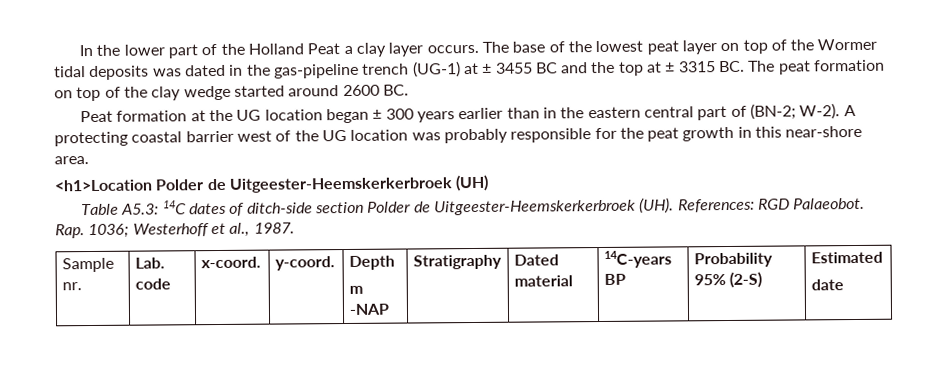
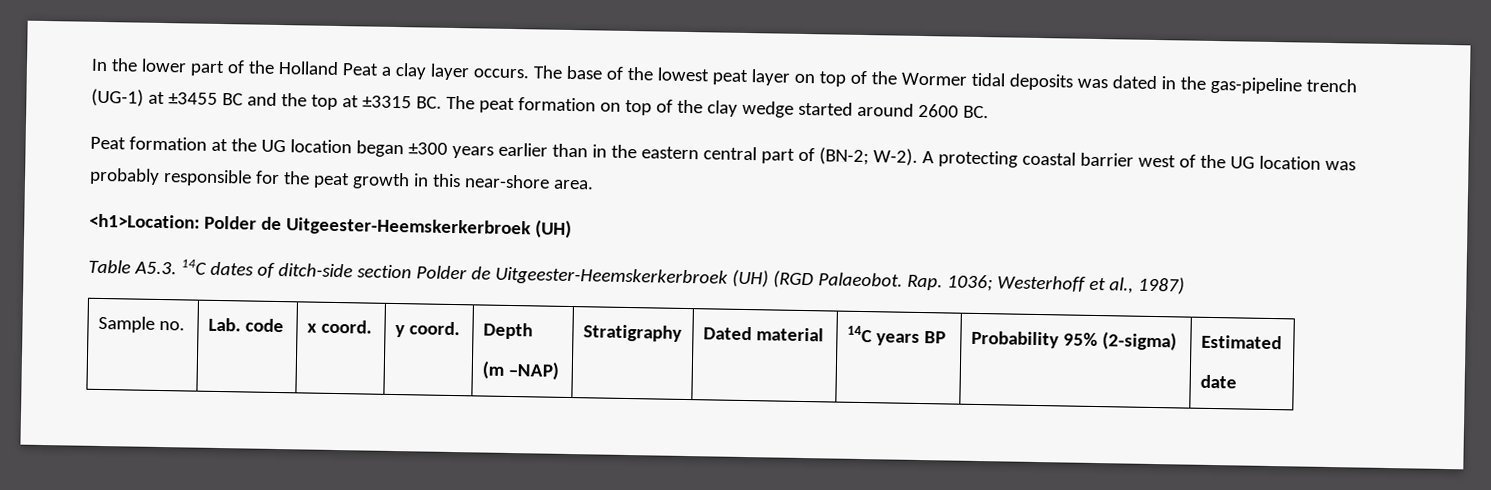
[482,62,533,74] ± 3455 -> [167,92,218,105] ±3455
[665,61,716,73] ± 3315 -> [361,95,412,109] ±3315
[372,108,414,120] ± 300 -> [407,142,448,155] ±300
[54,179,153,192] <h1>Location -> [89,213,200,229] <h1>Location:
[121,203,160,215] A5.3: -> [133,261,177,275] A5.3.
[639,197,790,214] (UH). References: RGD -> [731,269,814,289] (UH) (RGD
[253,222,295,234] 1987. -> [1137,276,1185,295] 1987)
[61,282,82,291] nr. -> [158,320,185,331] no.
[200,256,261,269] [274,256,335,271] x-coord. | y-coord. -> [306,319,372,334] [394,321,460,338] x coord. | y coord.
[348,285,363,294] [348,303,390,315] m -NAP -> [481,360,559,380] (m –NAP)
[603,250,672,268] 14C-years -> [846,325,920,346] 14C years
[729,271,763,288] (2-S) -> [1101,331,1177,351] (2-sigma)

